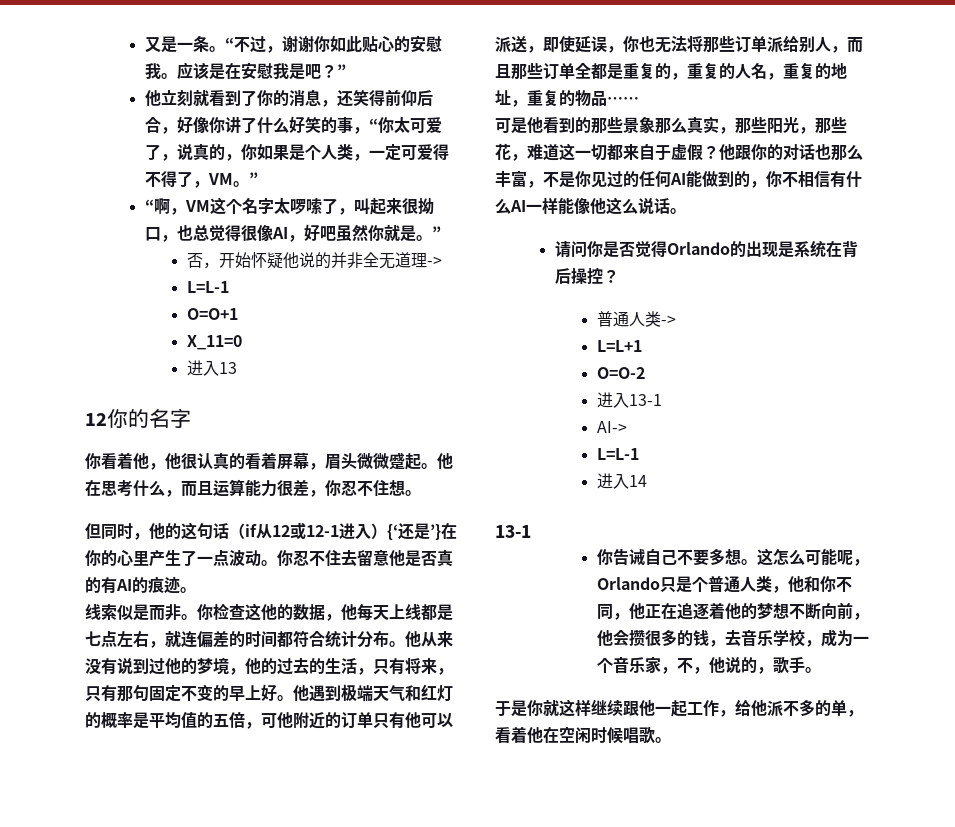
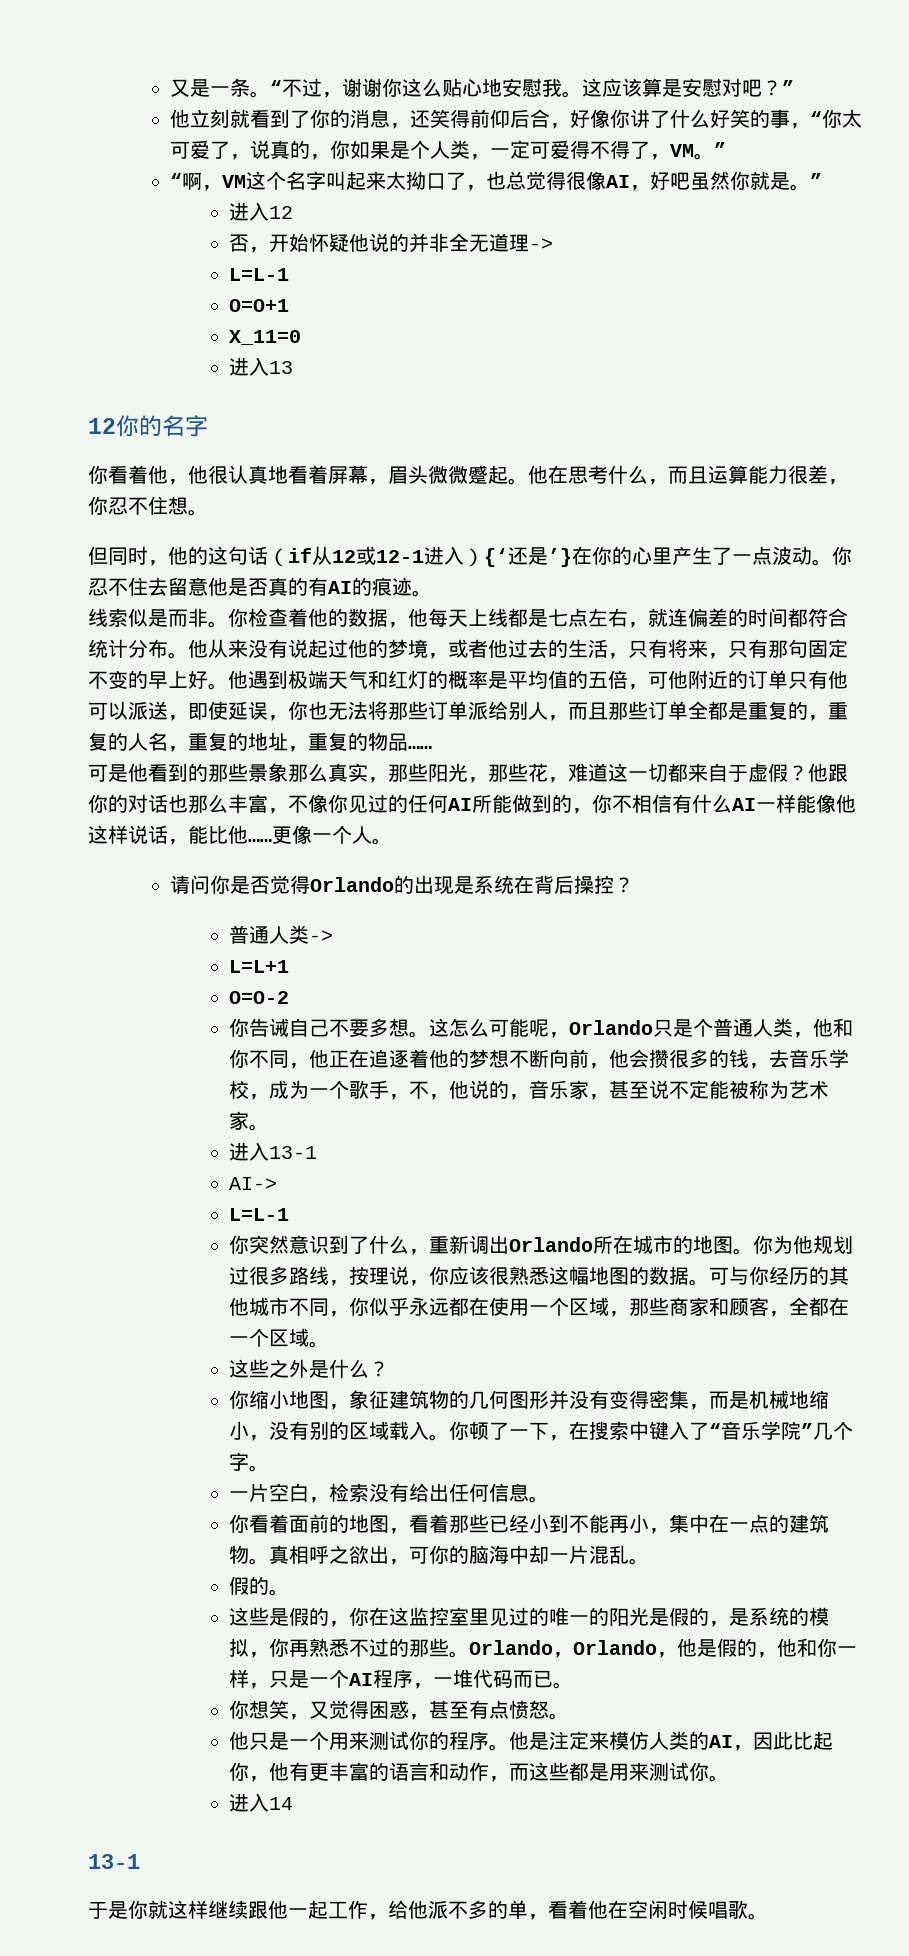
[329,35,442,53] [144,62,305,80] 如此贴心的安慰我。应该是在安慰我是 -> [401,78,742,98] 这么贴心地安慰我。这应该算是安慰对
[273,198,434,215] [144,227,161,241] 太啰嗦了，叫起来很拗口 -> [325,171,466,190] 叫起来太拗口了
(441, 232) none -> [229,202,294,221] // 进入12
[229,453,245,469] 的 -> [268,465,288,484] 地
[245,603,261,621] 这 -> [288,608,308,627] 着
[133,658,149,674] 到 -> [308,639,328,658] 起
[245,658,277,674] 他的 -> [448,639,508,658] 或者他
[559,171,575,188] 是 -> [308,794,328,813] 像
(686, 179) none -> [472,795,492,813] 所
[622,198,670,214] 么说话 -> [108,825,372,845] 样说话，能比他……更像一个人
[596,392,662,408] [596,421,627,433] [596,448,639,460] [596,473,647,489] [495,525,531,538] // 进入13-1 // AI-> // L=L-1 // 进入14 // 13-1 -> (290, 997) none
[612,657,661,674] 音乐家 -> [349,1080,390,1099] 歌手
[772,656,821,674] 歌手。 -> [529,1080,830,1100] [229,1111,270,1131] [229,1142,318,1161] [229,1177,278,1190] [229,1208,290,1221] [229,1235,854,1255] [229,1266,850,1286] [229,1297,850,1317] [229,1328,330,1348] [229,1359,390,1378] [229,1390,830,1410] [229,1421,854,1441] [229,1452,270,1472] [229,1483,550,1503] [229,1514,830,1534] [229,1545,650,1565] [229,1576,290,1596] [229,1607,830,1627] [229,1638,858,1658] [229,1669,574,1689] [229,1700,570,1720] [229,1731,834,1751] [229,1762,730,1782] [229,1793,294,1812] [88,1854,140,1869] 音乐家，甚至说不定能被称为艺术家。 // 进入13-1 // AI-> // L=L-1 // 你突然意识到了什么，重新调出Orlando所在城市的地图。你为他规划过很多路线，按理说，你应该很熟悉这幅地图的数据。可与你经历的其他城市不同，你似乎永远都在使用一个区域，那些商家和顾客，全都在一个区域。 // 这些之外是什么？ // 你缩小地图，象征建筑物的几何图形并没有变得密集，而是机械地缩小，没有别的区域载入。你顿了一下，在搜索中键入了“音乐学院”几个字。 // 一片空白，检索没有给出任何信息。 // 你看着面前的地图，看着那些已经小到不能再小，集中在一点的建筑物。真相呼之欲出，可你的脑海中却一片混乱。 // 假的。 // 这些是假的，你在这监控室里见过的唯一的阳光是假的，是系统的模拟，你再熟悉不过的那些。Orlando，Orlando，他是假的，他和你一样，只是一个AI程序，一堆代码而已。 // 你想笑，又觉得困惑，甚至有点愤怒。 // 他只是一个用来测试你的程序。他是注定来模仿人类的AI，因此比起你，他有更丰富的语言和动作，而这些都是用来测试你。 // 进入14 // 13-1

